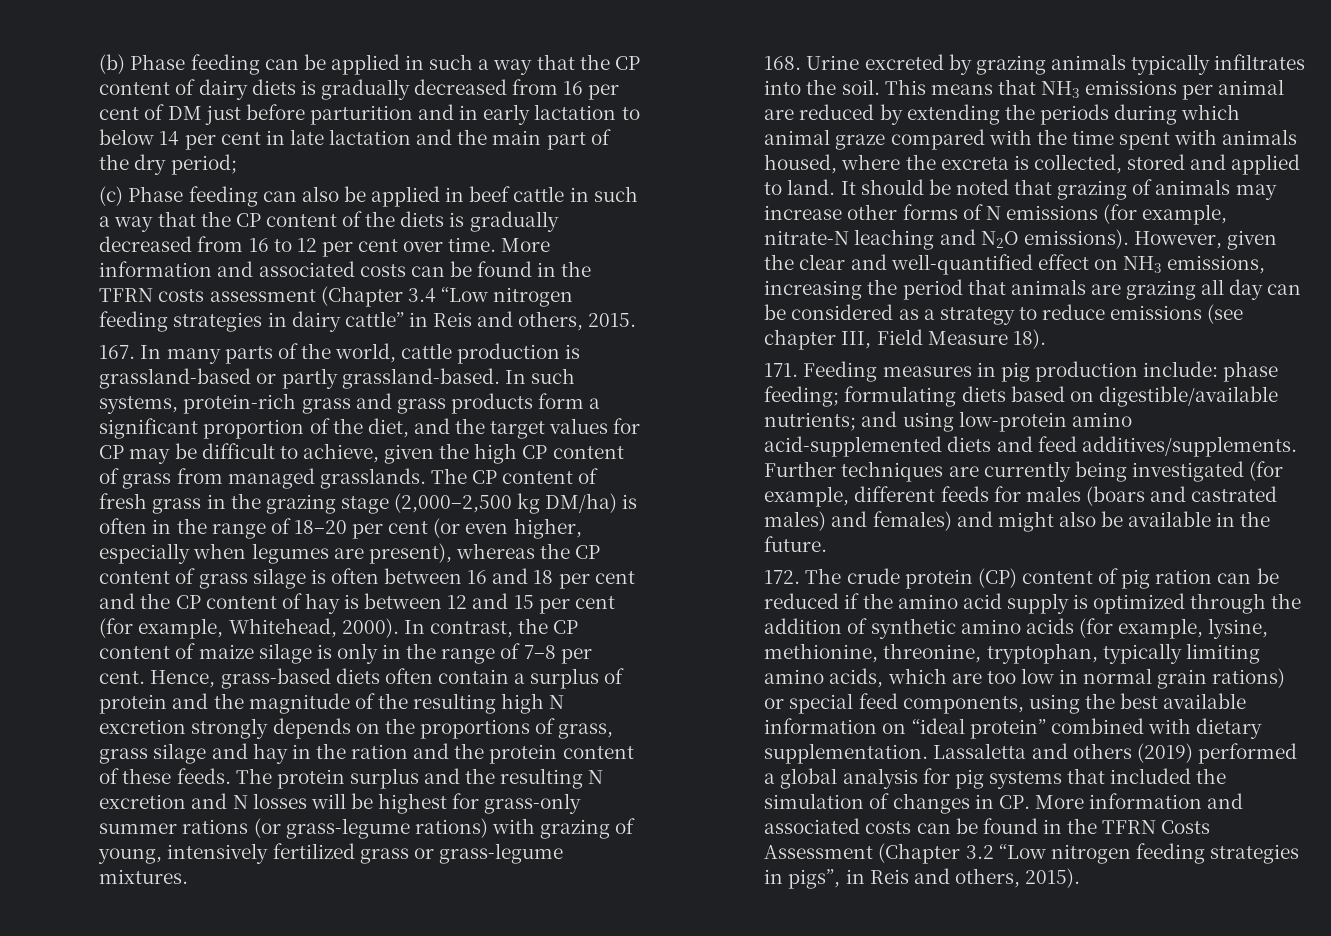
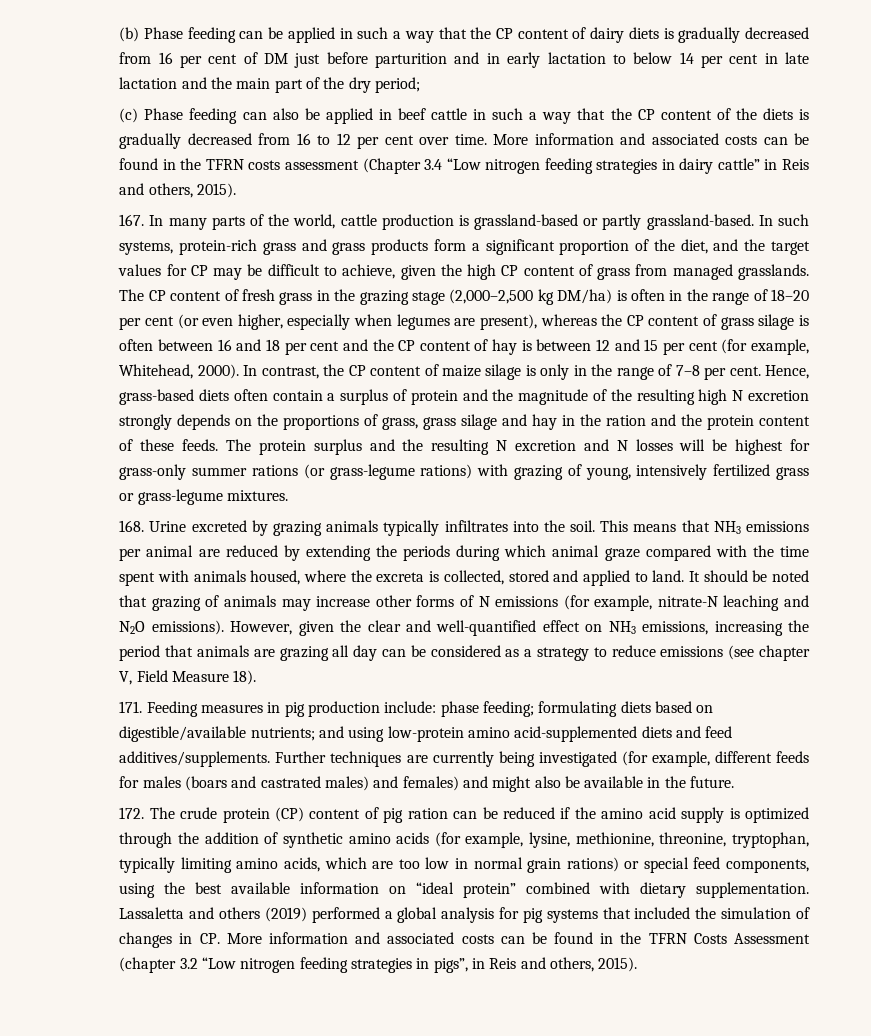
[588,313,637,327] 2015. -> [196,183,236,198] 2015).
[841,331,872,349] III, -> [119,671,133,685] V,
[878,843,961,864] (Chapter -> [119,957,177,973] (chapter

